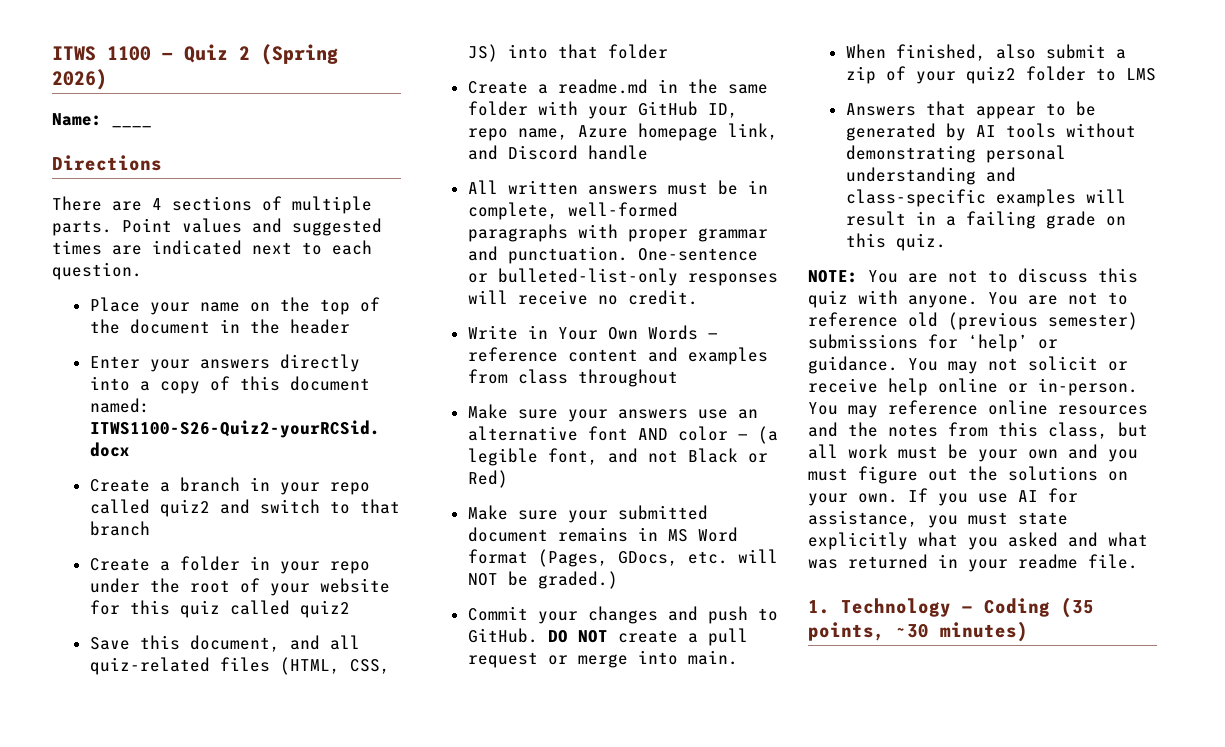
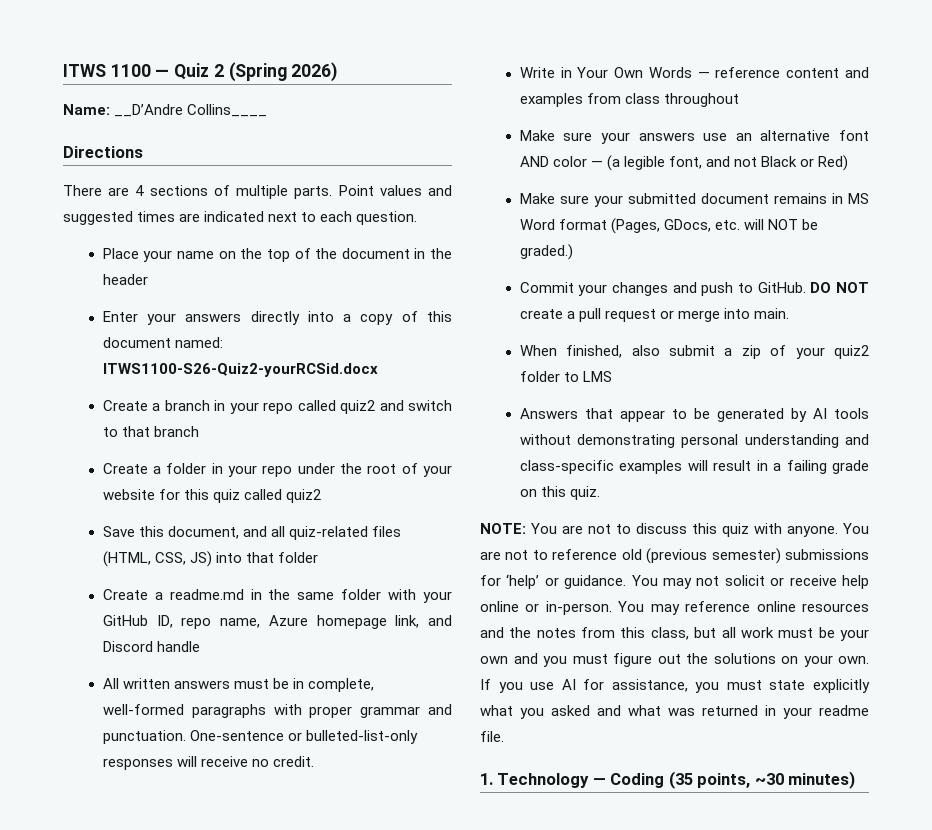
[112,125,152,128] ____ -> [114,104,268,117] __D’Andre Collins____

